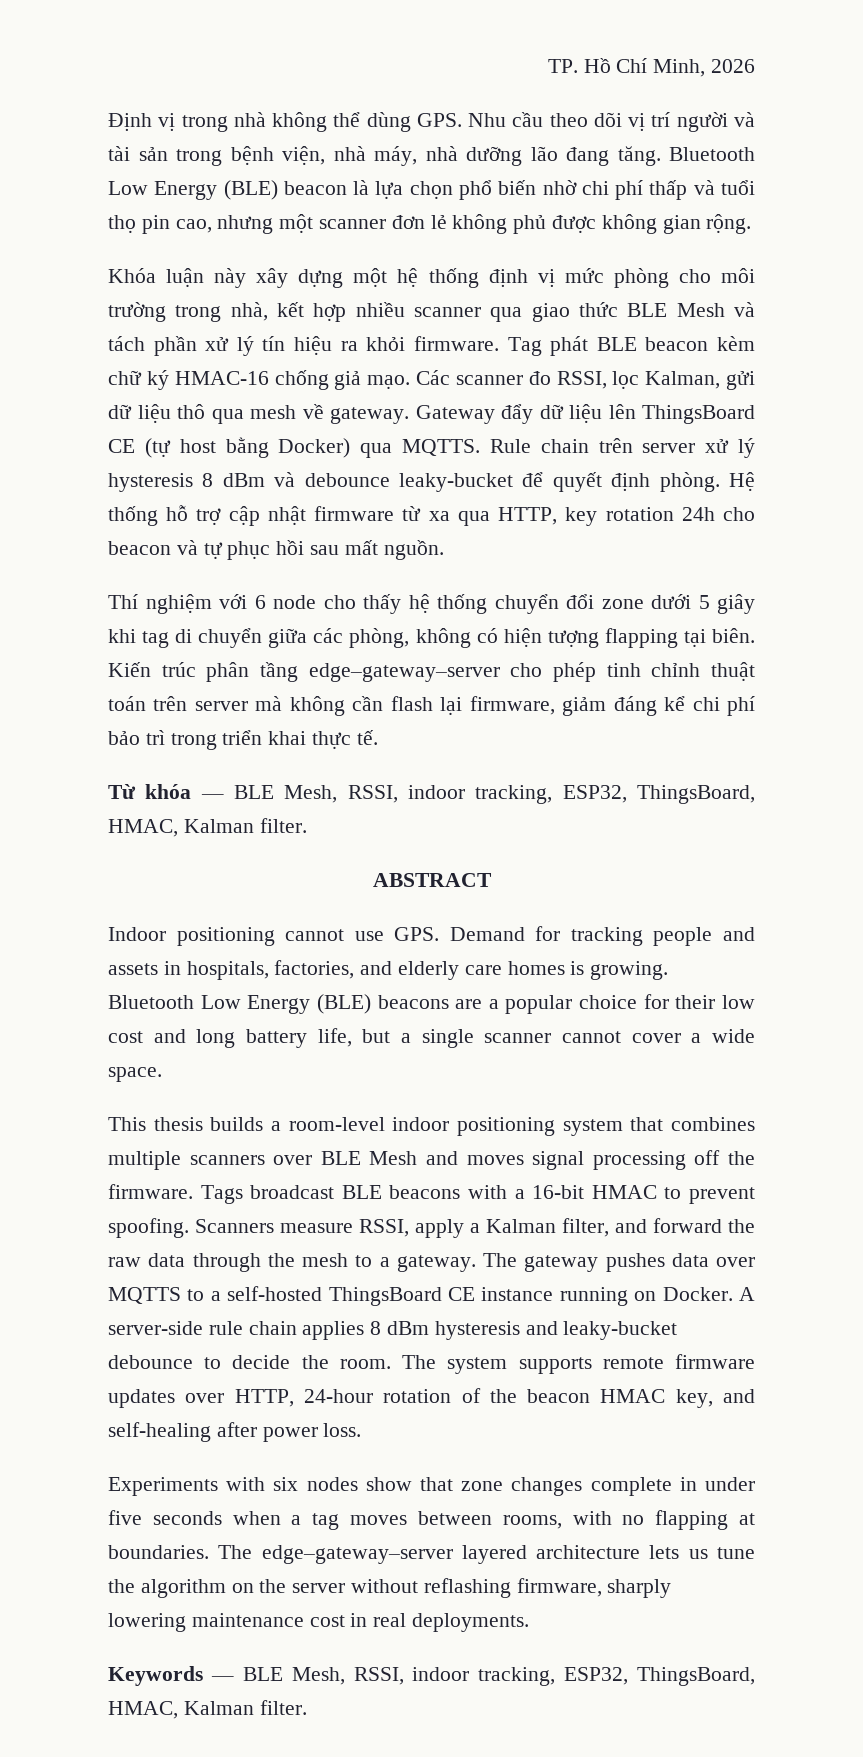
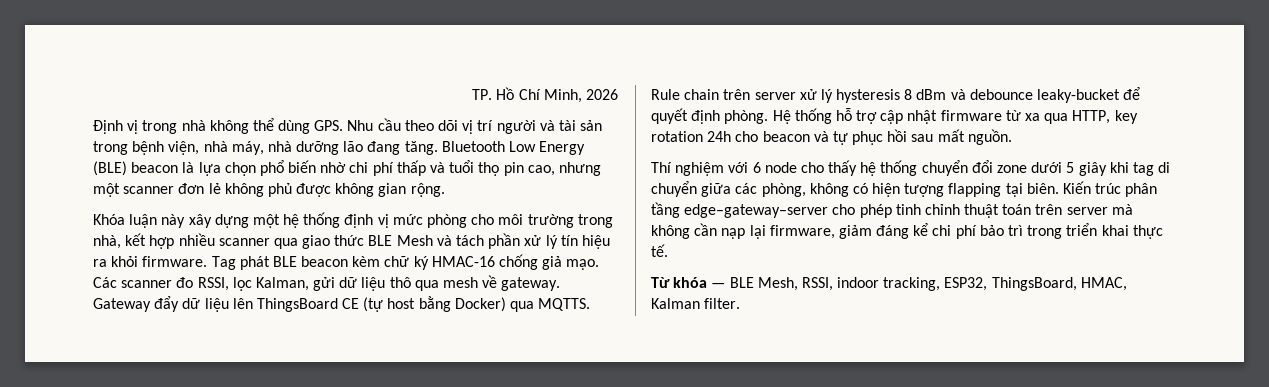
[390,696,433,711] flash -> [721,228,746,239] nạp
[372,873,492,887] [108,926,755,946] [108,960,669,980] [108,994,755,1014] [108,1028,755,1048] [108,1067,162,1082] [108,1117,755,1136] [108,1150,756,1170] [108,1184,756,1204] [108,1218,755,1238] [108,1253,755,1272] [108,1286,755,1306] [108,1321,678,1340] [108,1354,755,1374] [108,1388,755,1408] [108,1422,362,1442] [108,1477,755,1496] [108,1510,756,1530] [108,1545,756,1564] [108,1578,672,1598] [108,1613,530,1632] [108,1666,755,1686] [108,1700,307,1719] // ABSTRACT // Indoor positioning cannot use GPS. Demand for tracking people and assets in hospitals, factories, and elderly care homes is growing. Bluetooth Low Energy (BLE) beacons are a popular choice for their low cost and long battery life, but a single scanner cannot cover a wide space. // This thesis builds a room-level indoor positioning system that combines multiple scanners over BLE Mesh and moves signal processing off the firmware. Tags broadcast BLE beacons with a 16-bit HMAC to prevent spoofing. Scanners measure RSSI, apply a Kalman filter, and forward the raw data through the mesh to a gateway. The gateway pushes data over MQTTS to a self-hosted ThingsBoard CE instance running on Docker. A server-side rule chain applies 8 dBm hysteresis and leaky-bucket debounce to decide the room. The system supports remote firmware updates over HTTP, 24-hour rotation of the beacon HMAC key, and self-healing after power loss. // Experiments with six nodes show that zone changes complete in under five seconds when a tag moves between rooms, with no flapping at boundaries. The edge–gateway–server layered architecture lets us tune the algorithm on the server without reflashing firmware, sharply lowering maintenance cost in real deployments. // Keywords — BLE Mesh, RSSI, indoor tracking, ESP32, ThingsBoard, HMAC, Kalman filter. -> (741, 303) none

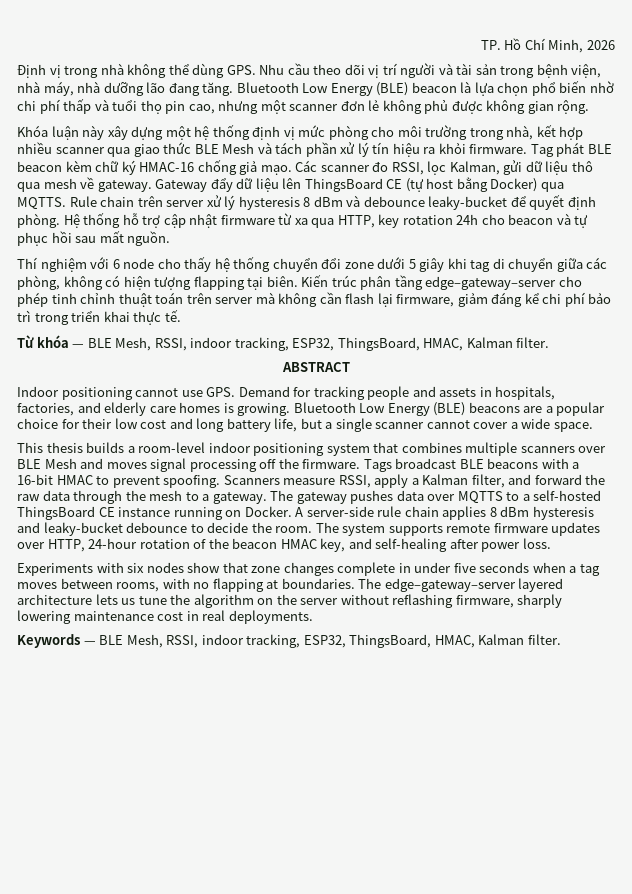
[721,228,746,239] nạp -> [345,293,375,304] flash
(741, 303) none -> [281,362,350,372] [17,386,556,400] [17,402,606,416] [17,418,593,432] [17,442,607,456] [17,458,580,472] [17,474,606,488] [17,490,602,504] [17,506,594,520] [17,522,601,536] [17,538,551,552] [17,562,600,576] [17,578,564,592] [17,594,563,608] [17,610,313,624] [17,634,561,648] // ABSTRACT // Indoor positioning cannot use GPS. Demand for tracking people and assets in hospitals, factories, and elderly care homes is growing. Bluetooth Low Energy (BLE) beacons are a popular choice for their low cost and long battery life, but a single scanner cannot cover a wide space. // This thesis builds a room-level indoor positioning system that combines multiple scanners over BLE Mesh and moves signal processing off the firmware. Tags broadcast BLE beacons with a 16-bit HMAC to prevent spoofing. Scanners measure RSSI, apply a Kalman filter, and forward the raw data through the mesh to a gateway. The gateway pushes data over MQTTS to a self-hosted ThingsBoard CE instance running on Docker. A server-side rule chain applies 8 dBm hysteresis and leaky-bucket debounce to decide the room. The system supports remote firmware updates over HTTP, 24-hour rotation of the beacon HMAC key, and self-healing after power loss. // Experiments with six nodes show that zone changes complete in under five seconds when a tag moves between rooms, with no flapping at boundaries. The edge–gateway–server layered architecture lets us tune the algorithm on the server without reflashing firmware, sharply lowering maintenance cost in real deployments. // Keywords — BLE Mesh, RSSI, indoor tracking, ESP32, ThingsBoard, HMAC, Kalman filter.

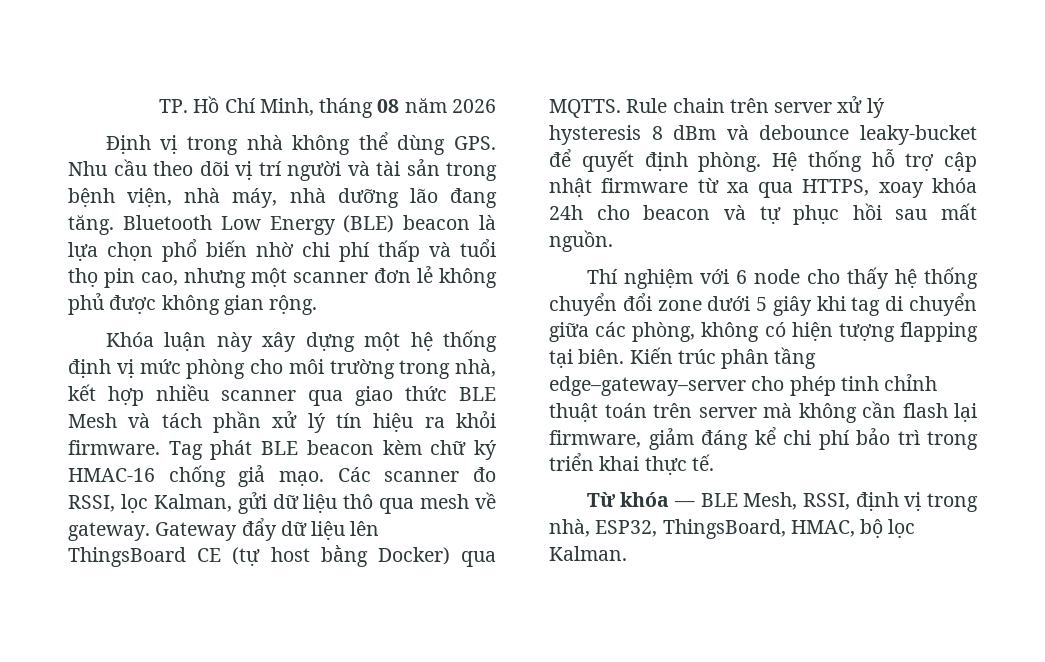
(584, 46) none -> [319,98,447,118] tháng 08 năm
[337,214,453,228] HTTP, key rotation -> [802,178,977,198] HTTPS, xoay khóa
[190,337,550,351] [281,362,350,372] [17,386,556,400] [17,402,606,416] [17,418,593,432] [17,442,607,456] [17,458,580,472] [17,474,606,488] [17,490,602,504] [17,506,594,520] [17,522,601,536] [17,538,551,552] [17,562,600,576] [17,578,564,592] [17,594,563,608] [17,610,313,624] [17,634,561,648] indoor tracking, ESP32, ThingsBoard, HMAC, Kalman filter. // ABSTRACT // Indoor positioning cannot use GPS. Demand for tracking people and assets in hospitals, factories, and elderly care homes is growing. Bluetooth Low Energy (BLE) beacons are a popular choice for their low cost and long battery life, but a single scanner cannot cover a wide space. // This thesis builds a room-level indoor positioning system that combines multiple scanners over BLE Mesh and moves signal processing off the firmware. Tags broadcast BLE beacons with a 16-bit HMAC to prevent spoofing. Scanners measure RSSI, apply a Kalman filter, and forward the raw data through the mesh to a gateway. The gateway pushes data over MQTTS to a self-hosted ThingsBoard CE instance running on Docker. A server-side rule chain applies 8 dBm hysteresis and leaky-bucket debounce to decide the room. The system supports remote firmware updates over HTTP, 24-hour rotation of the beacon HMAC key, and self-healing after power loss. // Experiments with six nodes show that zone changes complete in under five seconds when a tag moves between rooms, with no flapping at boundaries. The edge–gateway–server layered architecture lets us tune the algorithm on the server without reflashing firmware, sharply lowering maintenance cost in real deployments. // Keywords — BLE Mesh, RSSI, indoor tracking, ESP32, ThingsBoard, HMAC, Kalman filter. -> [855,492,978,512] [549,519,916,539] [549,546,627,561] định vị trong nhà, ESP32, ThingsBoard, HMAC, bộ lọc Kalman.

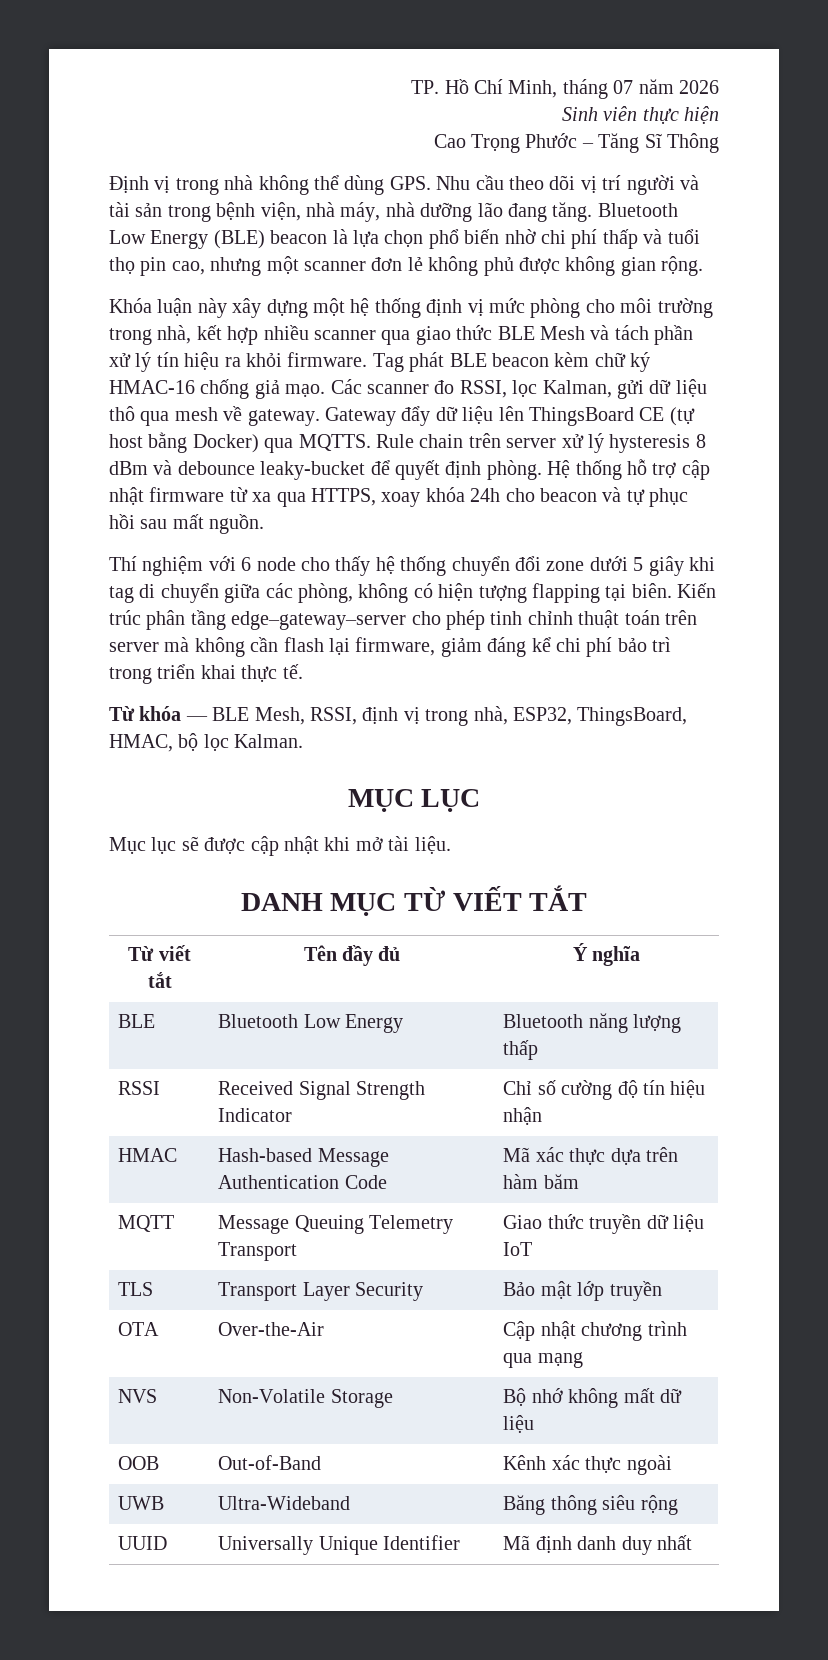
[377,99,400,113] 08 -> [613,80,634,94] 07
(496, 106) none -> [561,106,719,124] [433,133,719,153] // Sinh viên thực hiện // Cao Trọng Phước – Tăng Sĩ Thông
(627, 553) none -> [347,789,481,812] [109,836,451,856] [240,885,588,916] [128,945,191,961] [147,972,172,988] [303,945,401,966] [572,943,641,966] [118,1014,156,1028] [218,1014,404,1033] [503,1013,682,1033] [503,1040,539,1060] [118,1081,161,1095] [218,1081,426,1100] [218,1108,293,1122] [503,1080,706,1100] [503,1107,543,1125] [118,1148,178,1162] [218,1148,389,1167] [218,1175,387,1189] [503,1147,678,1165] [503,1174,579,1189] [118,1215,175,1232] [218,1215,454,1234] [218,1242,298,1261] [503,1214,704,1234] [503,1242,533,1256] [118,1282,154,1296] [218,1282,424,1301] [503,1281,662,1301] [118,1322,160,1336] [218,1322,325,1336] [503,1321,687,1341] [503,1352,583,1368] [118,1389,158,1403] [218,1389,393,1408] [503,1388,682,1408] [503,1415,535,1433] [118,1456,160,1470] [218,1455,322,1470] [503,1455,672,1475] [118,1496,165,1510] [218,1496,351,1510] [503,1495,678,1515] [118,1536,168,1550] [218,1535,461,1555] [503,1535,692,1555] // MỤC LỤC // Mục lục sẽ được cập nhật khi mở tài liệu. // DANH MỤC TỪ VIẾT TẮT // Từ viết tắt | Tên đầy đủ | Ý nghĩa // BLE | Bluetooth Low Energy | Bluetooth năng lượng thấp // RSSI | Received Signal Strength Indicator | Chỉ số cường độ tín hiệu nhận // HMAC | Hash-based Message Authentication Code | Mã xác thực dựa trên hàm băm // MQTT | Message Queuing Telemetry Transport | Giao thức truyền dữ liệu IoT // TLS | Transport Layer Security | Bảo mật lớp truyền // OTA | Over-the-Air | Cập nhật chương trình qua mạng // NVS | Non-Volatile Storage | Bộ nhớ không mất dữ liệu // OOB | Out-of-Band | Kênh xác thực ngoài // UWB | Ultra-Wideband | Băng thông siêu rộng // UUID | Universally Unique Identifier | Mã định danh duy nhất

